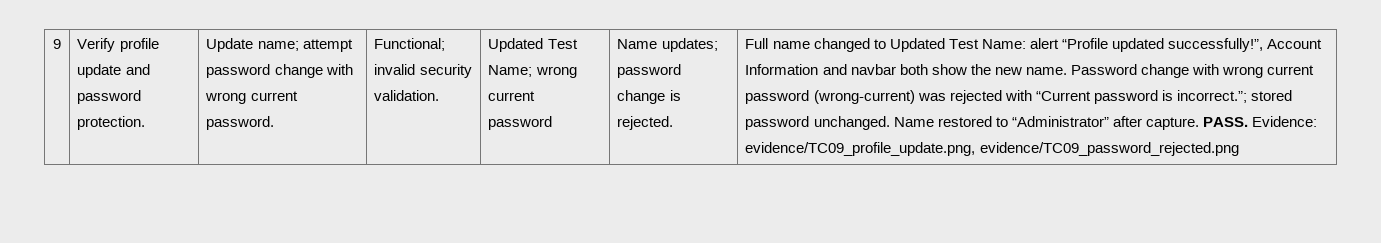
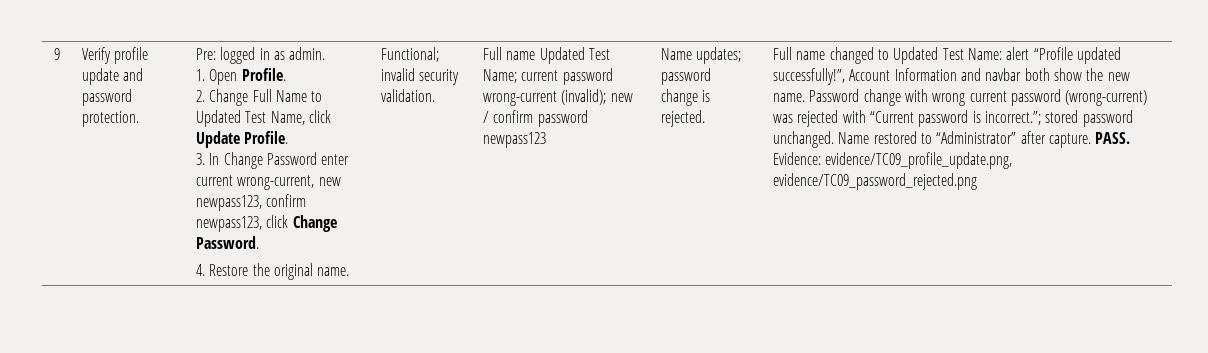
[206,38,353,52] [206,64,353,78] [205,91,298,104] [206,116,275,130] Update name; attempt password change with wrong current password. -> [195,47,326,64] [195,68,286,85] [195,89,323,106] [195,110,331,127] [195,131,289,148] [195,152,350,169] [195,175,341,190] [195,194,307,211] [195,215,337,232] [195,236,259,249] [195,263,350,280] Pre: logged in as admin. // 1. Open Profile. // 2. Change Full Name to Updated Test Name, click Update Profile. // 3. In Change Password enter current wrong-current, new newpass123, confirm newpass123, click Change Password. // 4. Restore the original name.
(440, 95) none -> [482,47,536,60] Full name
[535,66,577,78] [488,91,536,101] [488,116,553,130] wrong current password -> [521,68,613,85] [482,89,633,106] [482,110,588,127] [482,132,546,148] current password wrong-current (invalid); new / confirm password newpass123

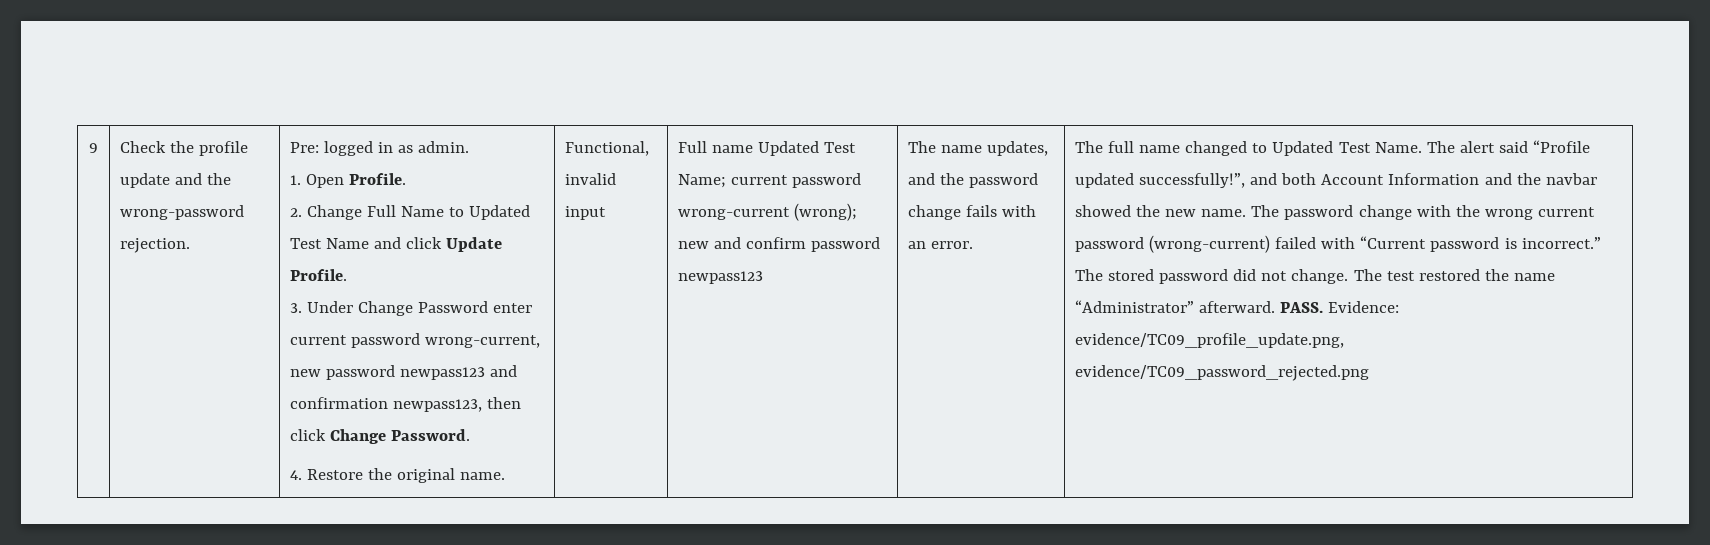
[81,47,111,64] Verify -> [119,141,194,153] Check the
[81,89,132,106] [81,111,139,127] password protection. -> [207,173,232,185] [119,205,244,220] [119,238,190,253] the wrong-password rejection.
[270,111,305,125] Name, -> [325,237,402,249] Name and
[209,153,220,165] In -> [306,301,353,313] Under
(233, 180) none -> [350,333,420,348] password
[195,194,307,211] [195,216,262,232] newpass123, confirm newpass123, -> [325,365,518,380] [289,397,522,412] password newpass123 and confirmation newpass123, then
[380,47,439,62] [380,68,460,85] [380,89,435,102] Functional; invalid security validation. -> [564,141,649,156] [564,173,616,185] [564,206,606,220] Functional, invalid input
[561,89,633,105] [482,111,489,123] (invalid); new / -> [793,203,857,221] [677,237,741,249] (wrong); new and
[660,47,742,64] [660,68,711,85] [660,89,711,106] [660,110,705,127] [772,47,792,60] Name updates; password change is rejected. | Full -> [907,141,1049,156] [907,173,1039,188] [907,205,1037,220] [907,241,973,249] [1074,141,1134,153] The name updates, and the password change fails with an error. | The full
[967,47,1030,60] Name: alert -> [1374,141,1529,153] Name. The alert said
(845, 76) none -> [1250,173,1317,185] and both
[985,68,1082,81] navbar both show -> [1516,173,1597,185] [1074,205,1131,217] the navbar showed
[809,89,860,102] Password -> [1251,205,1354,220] The password
(928, 95) none -> [1455,205,1480,217] the
[772,110,839,127] was rejected -> [1275,237,1317,249] failed
[984,110,1133,127] [772,131,1091,148] incorrect.”; stored password unchanged. Name restored to “Administrator” after capture. -> [1521,237,1601,249] [1074,269,1556,284] [1074,300,1275,313] incorrect.” The stored password did not change. The test restored the name “Administrator” afterward.

